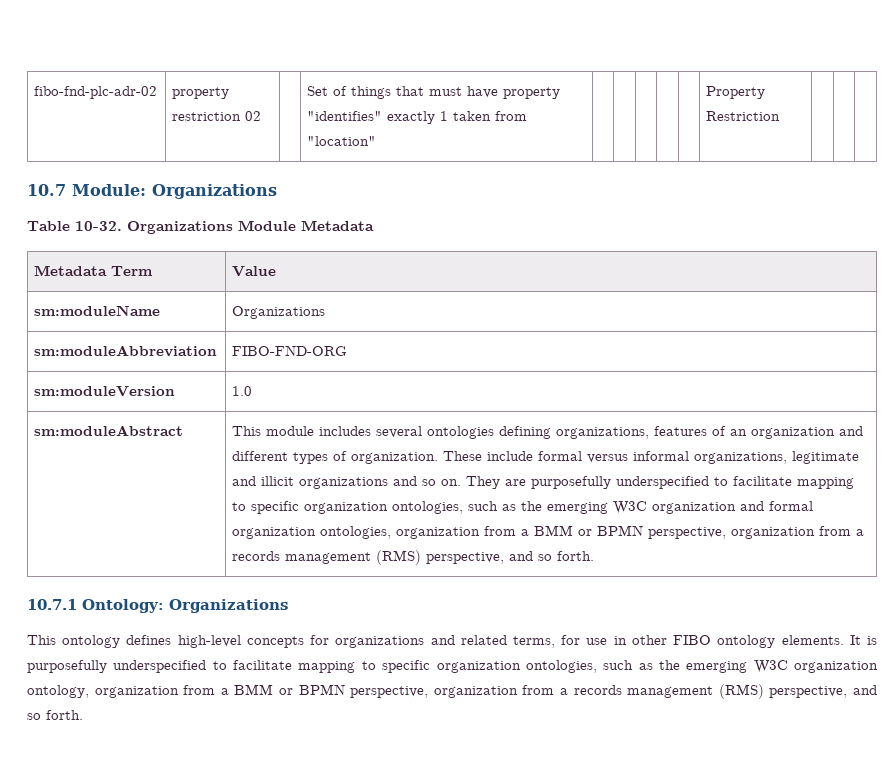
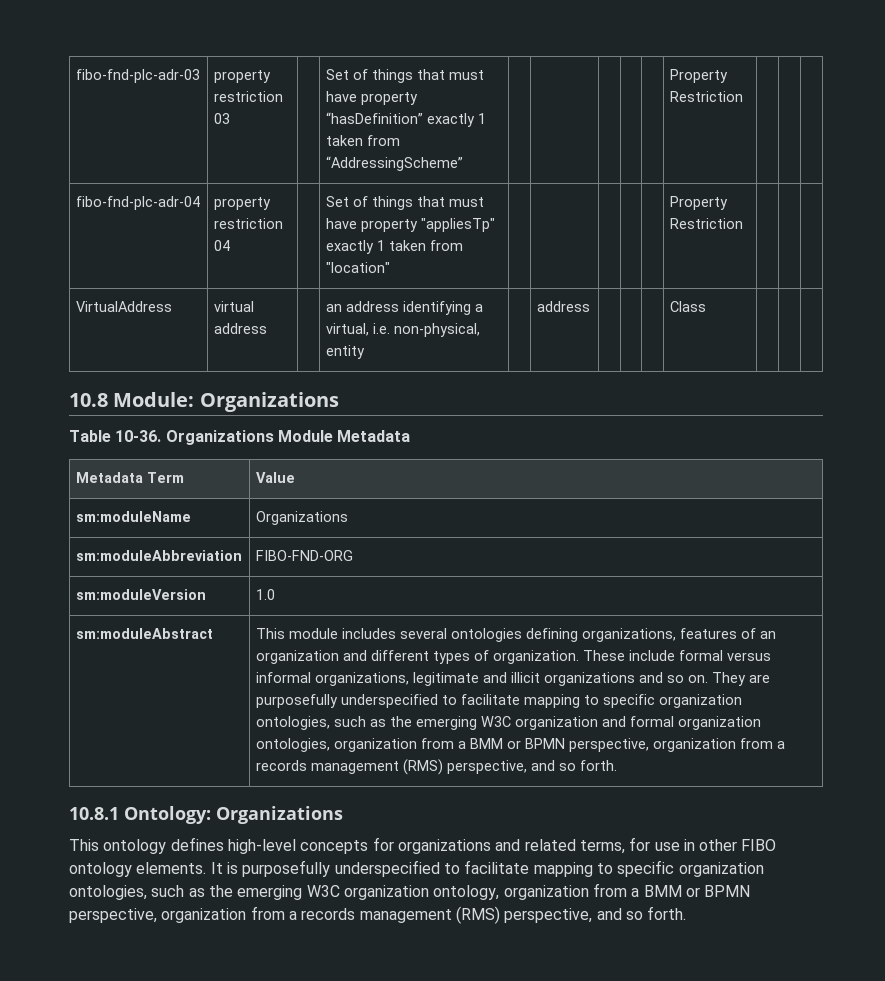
[34,86,158,99] [172,87,230,99] [172,111,262,121] [307,86,561,99] [307,111,383,121] fibo-fnd-plc-adr-02 | property restriction 02 | | Set of things that must have property "identifies" -> [75,69,200,83] [213,70,271,83] [213,91,283,102] [213,113,230,124] [325,69,484,83] [325,91,418,105] [325,112,486,127] [325,135,400,146] [325,156,463,171] [669,69,728,83] [669,91,743,102] [75,196,200,210] [213,197,271,210] [213,218,283,229] [213,240,230,251] [325,196,484,210] [325,218,495,232] fibo-fnd-plc-adr-03 | property restriction 03 | | Set of things that must have property “hasDefinition” exactly 1 taken from “AddressingScheme” | | | | | | Property Restriction | | | // fibo-fnd-plc-adr-04 | property restriction 04 | | Set of things that must have property "appliesTp"
[27,184,66,196] // 10.7 -> [75,301,172,312] [213,301,254,312] [213,323,267,334] [325,301,483,315] [325,323,480,337] [325,345,365,359] [536,301,590,312] [669,301,706,312] [69,393,108,407] // VirtualAddress | virtual address | | an address identifying a virtual, i.e. non-physical, entity | | address | | | | Class | | | // 10.8
[75,221,122,231] 10-32. -> [115,430,162,442] 10-36.
[27,599,77,610] 10.7.1 -> [69,807,119,820] 10.8.1

